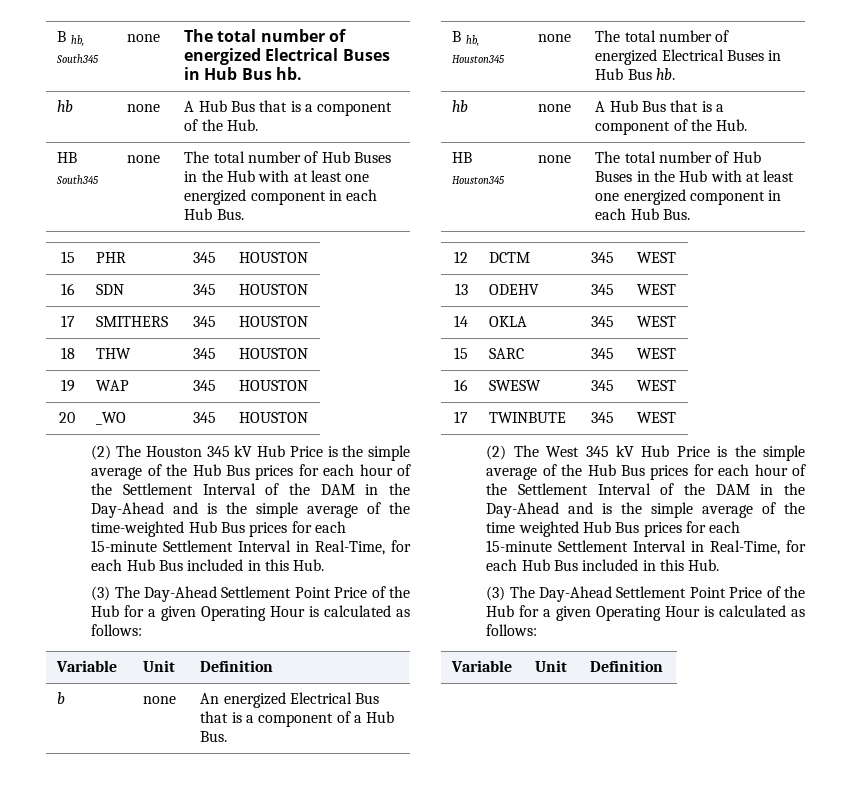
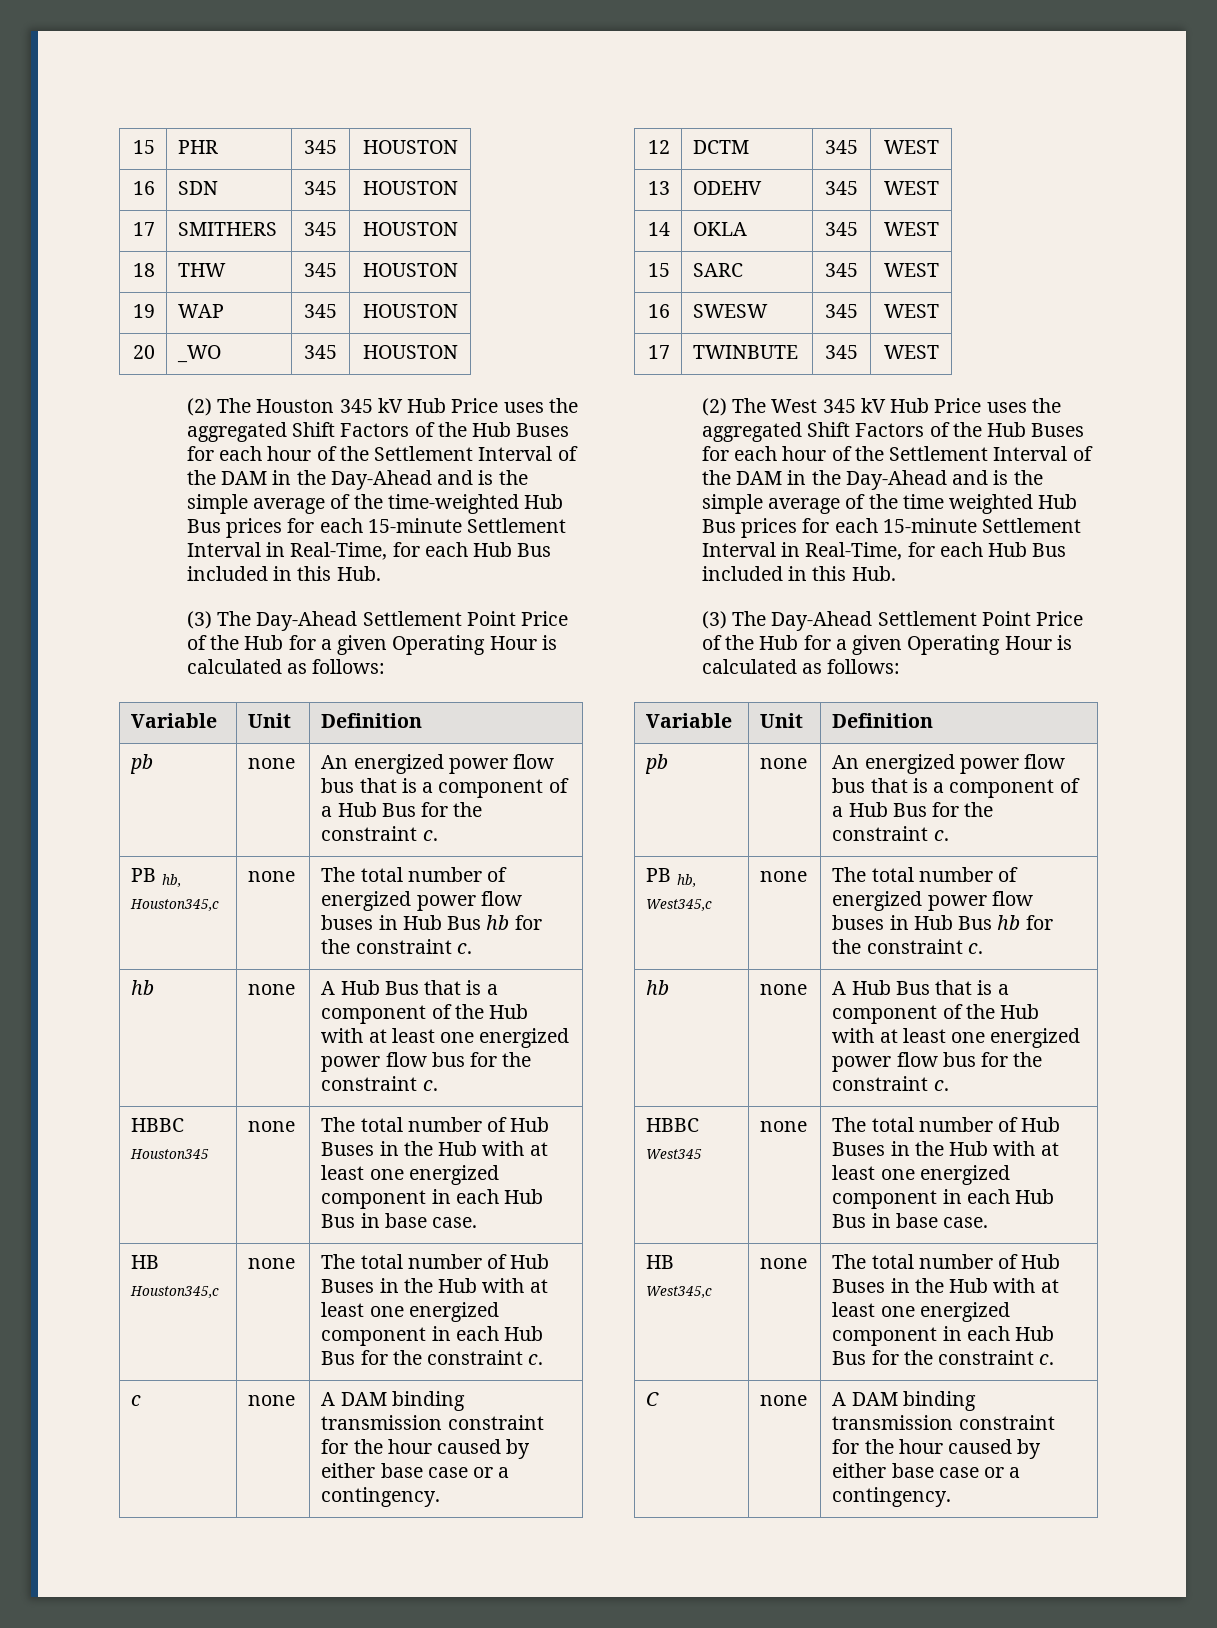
[57,31,84,46] [56,54,100,63] [127,34,161,42] [184,29,346,42] [184,48,390,65] [184,67,302,80] [57,100,74,112] [127,104,161,112] [184,100,393,116] [184,119,258,131] [57,152,78,163] [56,175,100,184] [127,155,161,163] [184,151,391,163] [184,170,370,182] [184,189,378,205] [184,208,244,220] B hb, South345 | none | The total number of energized Electrical Buses in Hub Bus hb. // hb | none | A Hub Bus that is a component of the Hub. // HB South345 | none | The total number of Hub Buses in the Hub with at least one energized component in each Hub Bus. // -> (132, 147) none
[327,445,411,461] [91,464,294,480] is the simple average of the Hub Bus prices -> [503,398,578,413] [186,422,570,442] uses the aggregated Shift Factors of the Hub Buses
[57,692,66,704] [143,696,177,704] [200,692,380,708] [200,711,395,727] [200,731,228,742] [452,31,479,46] [452,55,506,63] [538,34,572,42] [595,30,730,42] [595,49,782,65] [595,68,675,80] b | none | An energized Electrical Bus that is a component of a Hub Bus. // B hb, Houston345 | none | The total number of energized Electrical Buses in Hub Bus hb. -> [130,754,154,774] [248,758,296,769] [321,754,555,774] [321,778,569,798] [321,802,483,817] [321,826,438,841] [131,868,181,887] [130,899,220,911] [248,871,296,882] [321,867,508,882] [321,891,522,911] [321,915,542,930] [321,939,472,954] pb | none | An energized power flow bus that is a component of a Hub Bus for the constraint c. // PB hb, Houston345,c | none | The total number of energized power flow buses in Hub Bus hb for the constraint c.
[716,119,748,131] [452,152,473,163] Hub. // HB -> [489,1004,529,1019] [321,1028,570,1048] [321,1052,532,1072] [321,1076,438,1091] [131,1118,185,1132] Hub with at least one energized power flow bus for the constraint c. // HBBC
[662,209,690,220] Bus. -> [321,1213,478,1228] [131,1255,160,1269] [130,1286,220,1298] [248,1258,296,1269] [321,1254,550,1269] [321,1278,548,1293] [321,1302,499,1322] [321,1326,544,1346] [321,1350,544,1365] [131,1395,142,1406] [248,1395,296,1406] [321,1391,465,1411] [321,1415,544,1430] [321,1439,531,1459] [321,1463,510,1478] [321,1487,441,1507] Bus in base case. // HB Houston345,c | none | The total number of Hub Buses in the Hub with at least one energized component in each Hub Bus for the constraint c. // c | none | A DAM binding transmission constraint for the hour caused by either base case or a contingency.
[717,445,805,461] [486,464,689,480] is the simple average of the Hub Bus prices -> [986,398,1061,413] [701,422,1085,442] uses the aggregated Shift Factors of the Hub Buses
(664, 666) none -> [645,754,669,774] [760,758,808,769] [832,754,1066,774] [832,778,1080,798] [832,802,994,817] [832,826,949,841] [646,868,696,887] [646,899,713,911] [760,871,808,882] [832,867,1019,882] [832,891,1033,911] [832,915,1053,930] [832,939,983,954] [646,980,670,995] [760,984,808,995] [832,980,1009,995] [832,1004,1040,1024] [832,1028,1081,1048] [832,1052,1043,1072] [832,1076,949,1091] [646,1118,700,1132] [646,1149,703,1159] [760,1121,808,1132] [832,1117,1061,1132] [832,1141,1059,1156] [832,1165,1010,1185] [832,1189,1055,1209] [832,1213,989,1228] [646,1255,675,1269] [646,1286,713,1298] [760,1258,808,1269] [832,1254,1061,1269] [832,1278,1059,1293] [832,1302,1010,1322] [832,1326,1055,1346] [832,1350,1055,1365] [646,1392,660,1406] [760,1395,808,1406] [832,1391,976,1411] [832,1415,1055,1430] [832,1439,1042,1459] [832,1463,1021,1478] [832,1487,952,1507] // pb | none | An energized power flow bus that is a component of a Hub Bus for the constraint c. // PB hb, West345,c | none | The total number of energized power flow buses in Hub Bus hb for the constraint c. // hb | none | A Hub Bus that is a component of the Hub with at least one energized power flow bus for the constraint c. // HBBC West345 | none | The total number of Hub Buses in the Hub with at least one energized component in each Hub Bus in base case. // HB West345,c | none | The total number of Hub Buses in the Hub with at least one energized component in each Hub Bus for the constraint c. // C | none | A DAM binding transmission constraint for the hour caused by either base case or a contingency.

